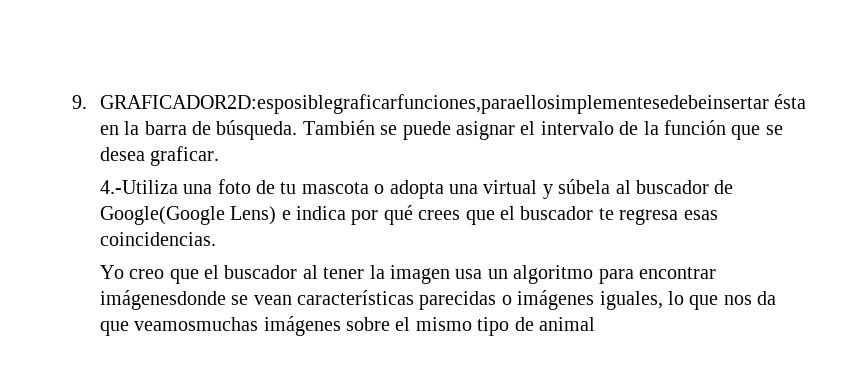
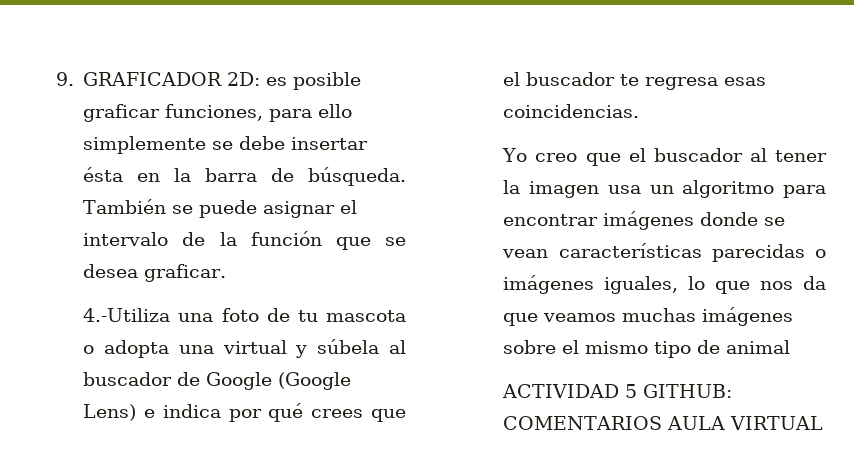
[99,94,769,114] GRAFICADOR2D:esposiblegraficarfunciones,paraellosimplementesedebeinsertar -> [83,72,362,90] [83,104,353,122] [83,136,369,154] GRAFICADOR 2D: es posible graficar funciones, para ello simplemente se debe insertar
[99,206,225,225] Google(Google -> [206,372,352,390] Google (Google
[99,290,226,310] imágenesdonde -> [603,211,759,230] imágenes donde
[134,317,259,331] veamosmuchas -> [543,308,697,322] veamos muchas
(596, 324) none -> [502,384,733,398] [503,416,824,430] // ACTIVIDAD 5 GITHUB: COMENTARIOS AULA VIRTUAL

